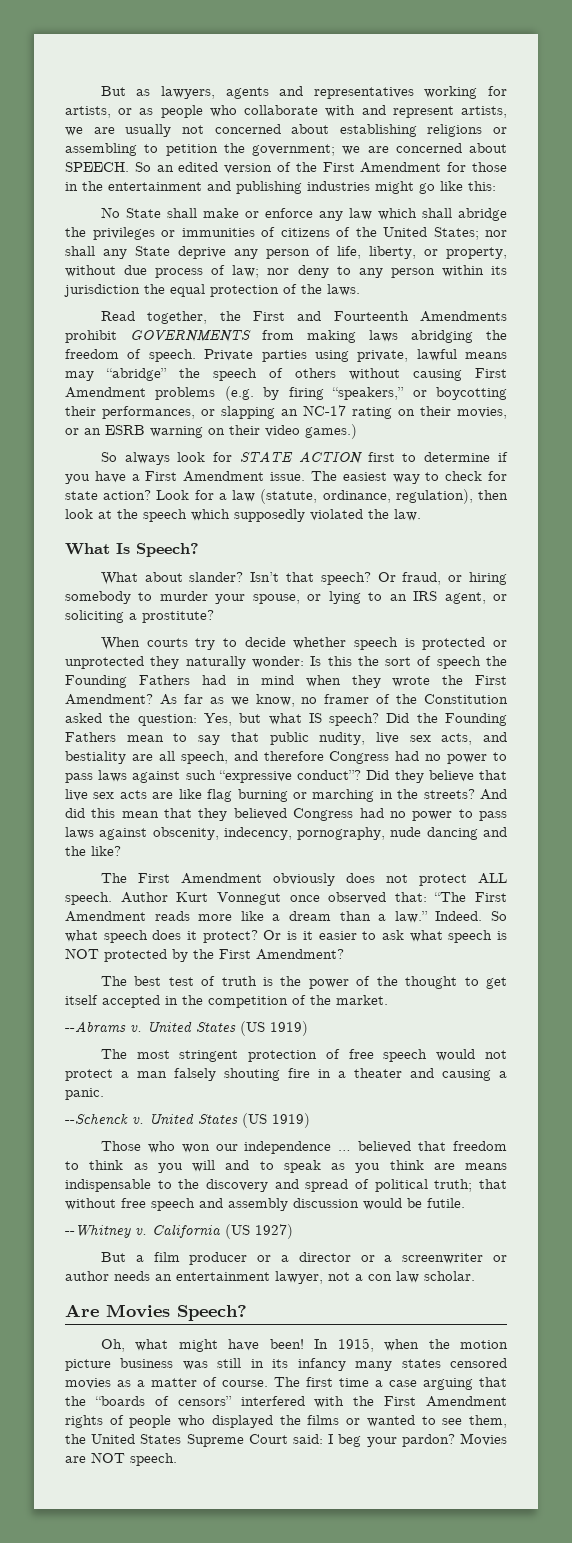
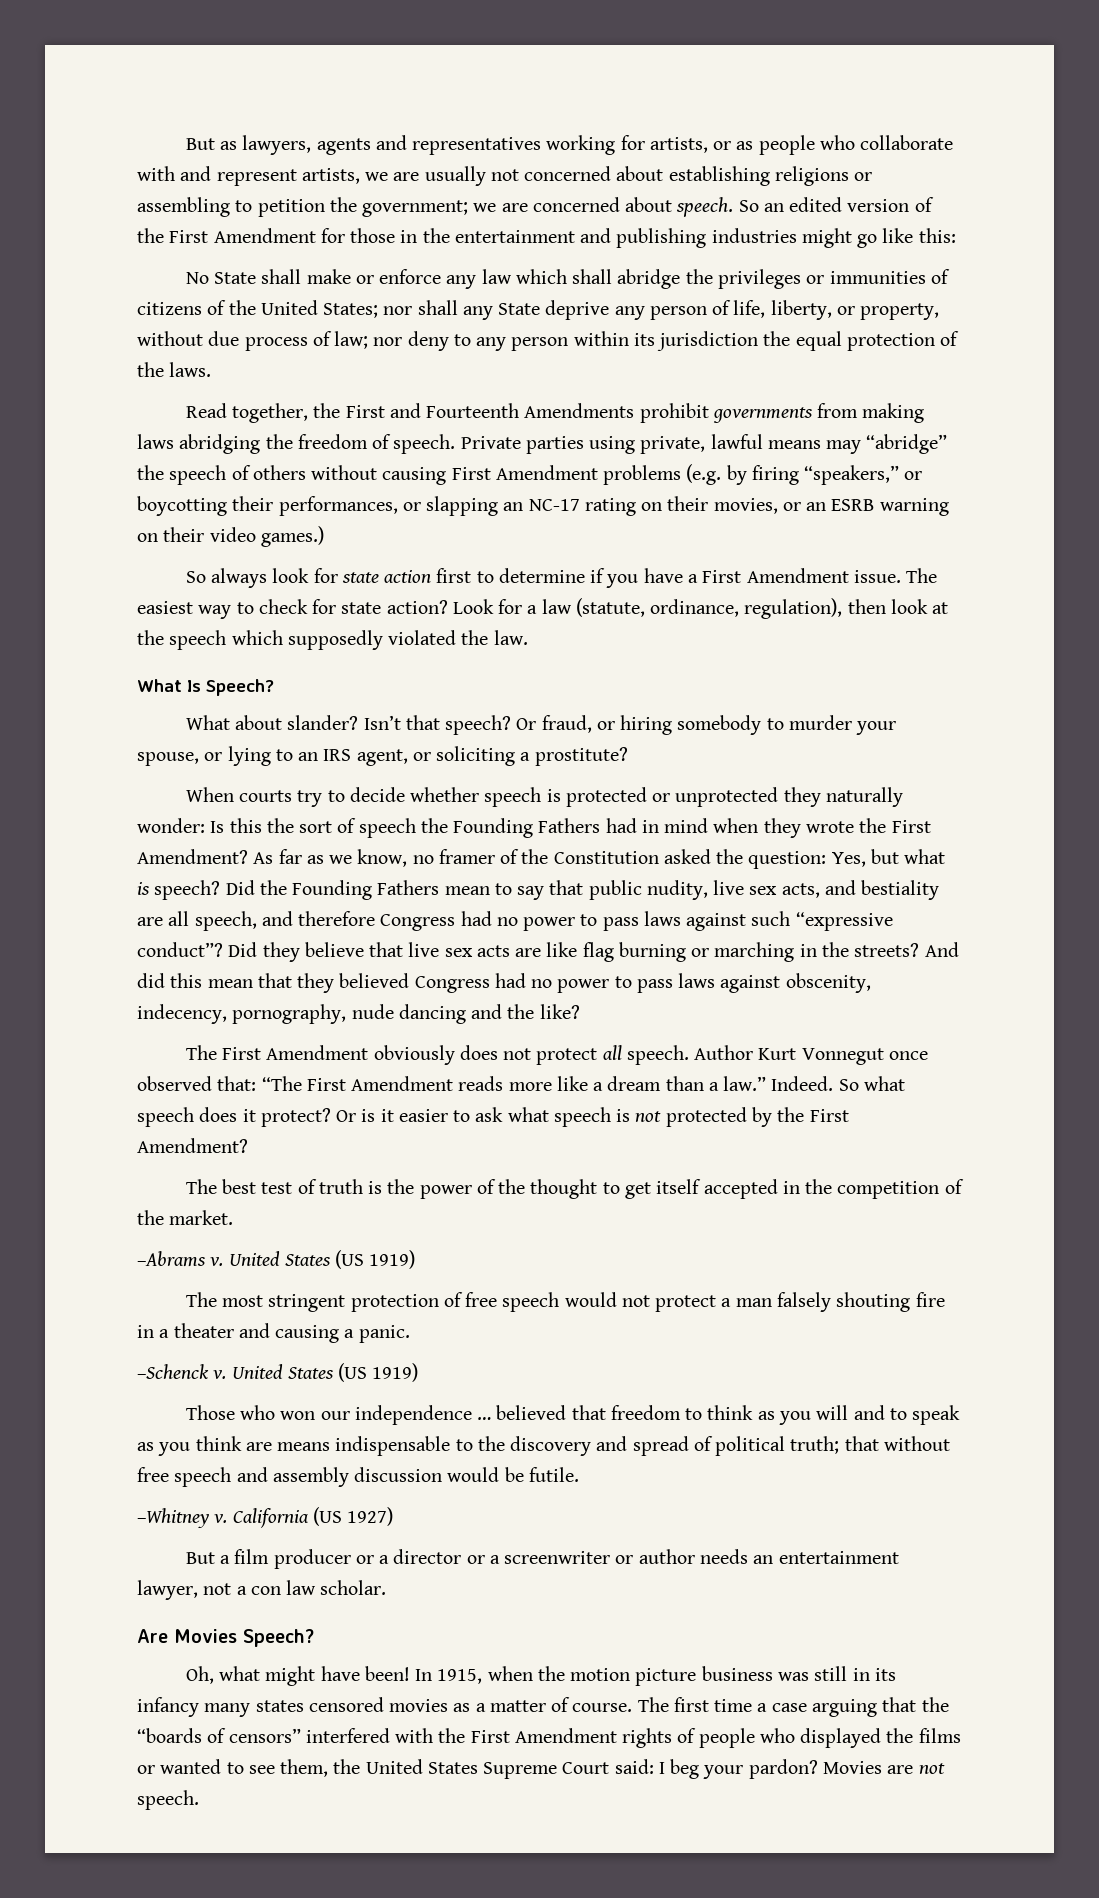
[65,162,129,172] SPEECH. -> [676,197,734,217] speech.
[130,330,251,342] GOVERNMENTS -> [712,407,813,423] governments
[240,451,362,464] STATE ACTION -> [341,570,432,583] state action
[308,713,322,723] IS -> [137,882,150,895] is
[477,873,507,884] ALL -> [602,1045,622,1060] all
[65,948,99,959] NOT -> [635,1111,662,1122] not
[65,1021,126,1033] --Abrams -> [137,1251,206,1267] –Abrams
[65,1113,128,1125] --Schenck -> [137,1364,209,1379] –Schenck
[65,1224,131,1238] --Whitney -> [137,1508,209,1528] –Whitney
[91,1452,125,1463] NOT -> [918,1763,945,1774] not

